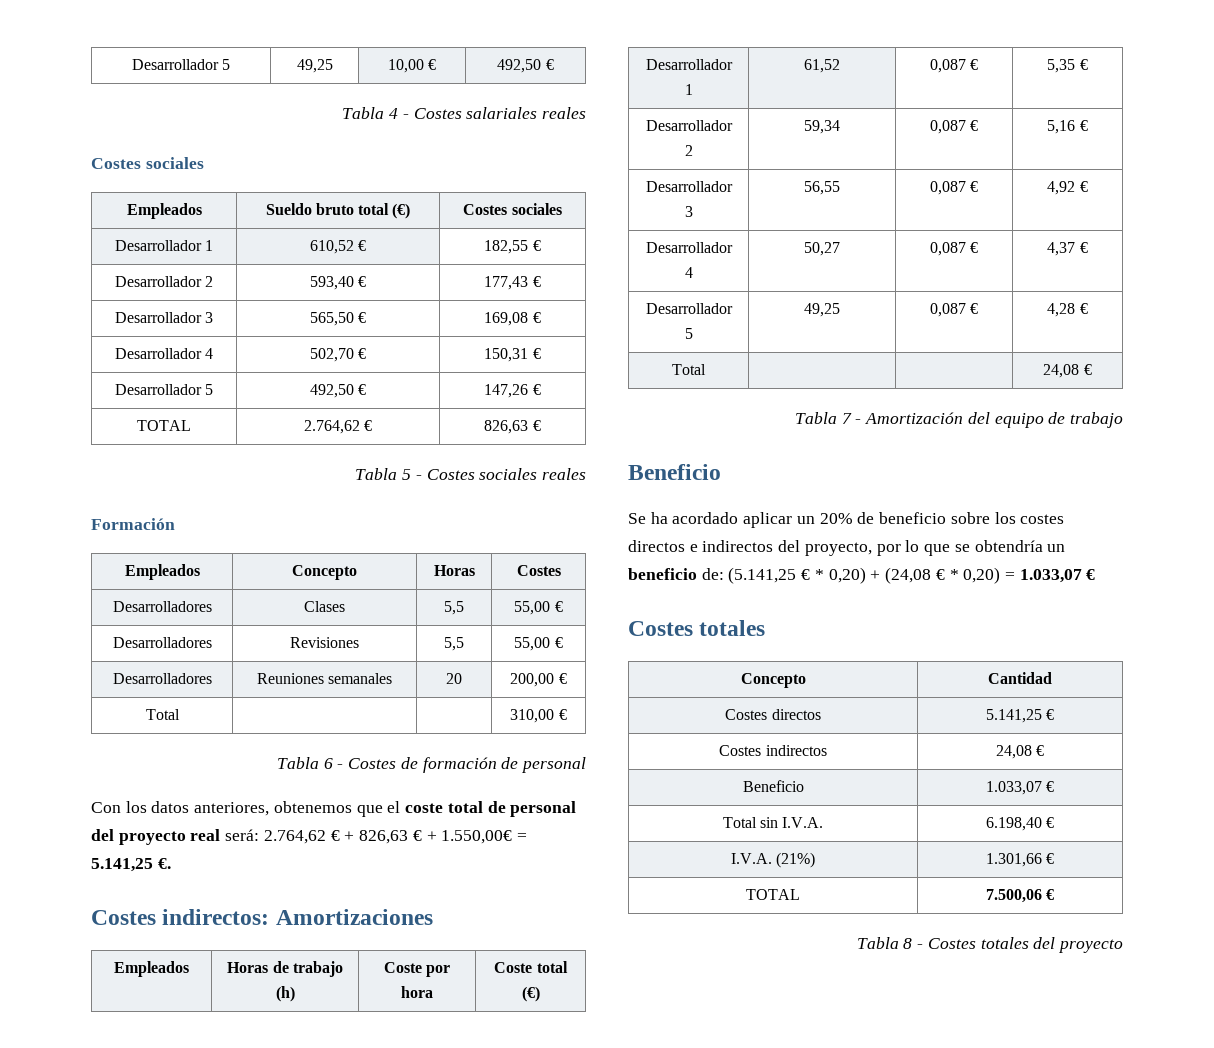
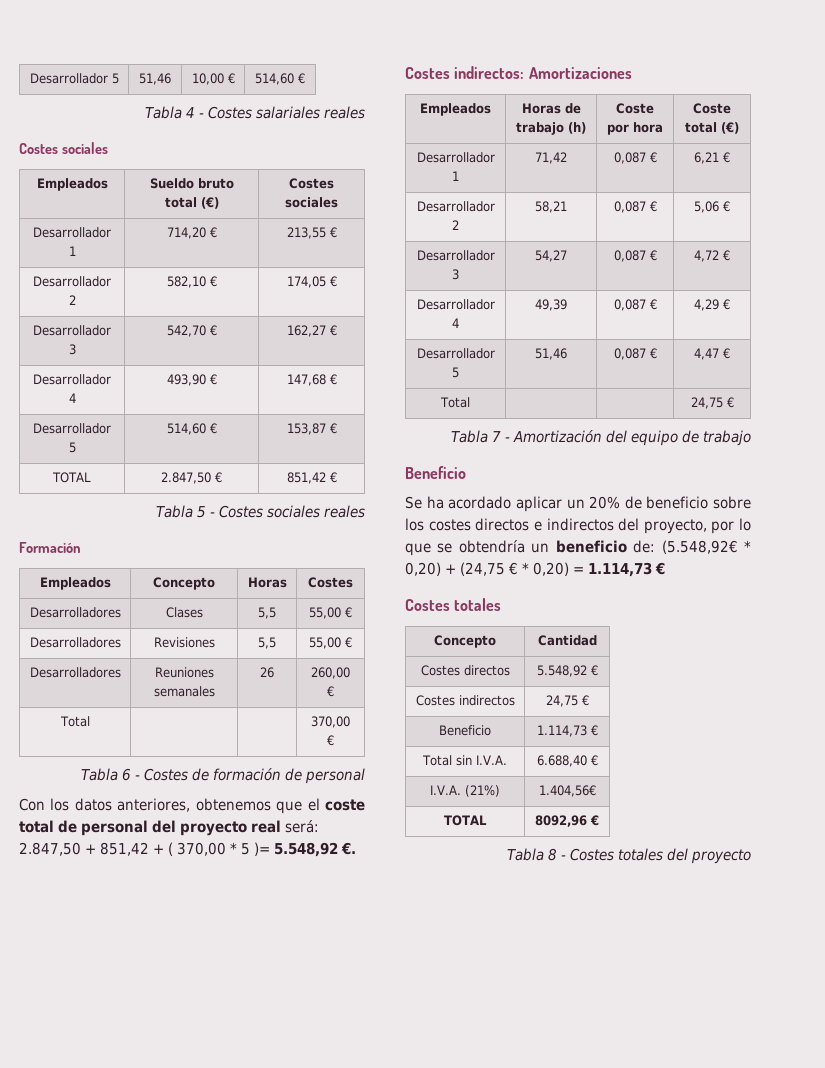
[131,59,231,70] [296,59,333,73] Desarrollador 5 | 49,25 -> [29,73,119,84] [139,73,171,85] Desarrollador 5 | 51,46
[497,59,542,73] 492,50 -> [255,73,294,85] 514,60
[309,240,367,254] [484,240,541,254] [114,276,214,287] [309,276,367,290] [484,276,541,290] [114,312,214,323] [309,312,367,326] [484,312,541,326] [114,348,214,359] [309,348,367,362] [484,348,541,362] [114,384,214,395] [309,384,367,398] [484,384,541,398] [137,420,191,431] [303,420,373,434] [484,420,529,434] 610,52 € | 182,55 € // Desarrollador 2 | 593,40 € | 177,43 € // Desarrollador 3 | 565,50 € | 169,08 € // Desarrollador 4 | 502,70 € | 150,31 € // Desarrollador 5 | 492,50 € | 147,26 € // TOTAL | 2.764,62 € | 826,63 -> [166,227,217,239] [286,227,337,239] [33,276,111,287] [68,295,76,305] [166,276,217,288] [286,276,337,288] [33,325,111,336] [68,344,76,355] [166,325,217,337] [286,325,337,337] [33,374,111,385] [68,393,76,403] [166,374,217,386] [286,374,337,386] [33,423,111,434] [68,442,76,453] [166,423,217,435] [286,423,337,435] [52,472,92,483] [161,472,222,484] [286,472,326,484] 714,20 € | 213,55 € // Desarrollador 2 | 582,10 € | 174,05 € // Desarrollador 3 | 542,70 € | 162,27 € // Desarrollador 4 | 493,90 € | 147,68 € // Desarrollador 5 | 514,60 € | 153,87 € // TOTAL | 2.847,50 € | 851,42
[446,673,462,684] [510,673,567,687] [145,709,180,720] [510,709,555,723] 20 | 200,00 € // Total | | | 310,00 -> [260,667,274,678] [311,667,350,679] [327,686,334,697] [59,716,90,727] [311,716,350,728] 26 | 260,00 € // Total | | | 370,00
[263,830,527,844] [91,858,153,872] 2.764,62 € + 826,63 € + 1.550,00€ = 5.141,25 -> [19,842,338,857] 2.847,50 + 851,42 + ( 370,00 * 5 )= 5.548,92
[804,59,840,73] [929,59,979,73] [1047,59,1088,73] [645,120,733,131] [684,145,693,156] [804,120,840,134] [929,120,979,134] [1047,120,1088,134] [645,181,733,192] [684,206,693,217] [804,181,840,195] [929,181,979,195] [1047,181,1088,195] [645,242,733,253] [684,267,693,278] [804,242,840,256] [929,242,979,256] [1047,242,1088,256] [645,303,733,314] [684,328,693,339] [804,303,840,317] [929,303,979,317] [1047,303,1088,317] [672,364,706,375] [1043,364,1080,378] 61,52 | 0,087 € | 5,35 € // Desarrollador 2 | 59,34 | 0,087 € | 5,16 € // Desarrollador 3 | 56,55 | 0,087 € | 4,92 € // Desarrollador 4 | 50,27 | 0,087 € | 4,37 € // Desarrollador 5 | 49,25 | 0,087 € | 4,28 € // Total | | | 24,08 -> [535,152,567,164] [613,152,657,164] [694,152,730,164] [416,201,495,212] [452,220,459,230] [535,201,567,213] [613,201,657,213] [694,201,730,213] [416,250,495,261] [452,269,459,280] [535,250,567,262] [613,250,657,262] [694,250,730,262] [416,299,495,310] [452,318,459,328] [535,299,567,311] [613,299,657,311] [694,299,730,311] [416,348,495,359] [452,367,459,378] [535,348,567,360] [613,348,657,360] [694,348,730,360] [440,397,471,408] [690,397,723,409] 71,42 | 0,087 € | 6,21 € // Desarrollador 2 | 58,21 | 0,087 € | 5,06 € // Desarrollador 3 | 54,27 | 0,087 € | 4,72 € // Desarrollador 4 | 49,39 | 0,087 € | 4,29 € // Desarrollador 5 | 51,46 | 0,087 € | 4,47 € // Total | | | 24,75
[728,567,811,584] (5.141,25 € -> [661,540,738,554] (5.548,92€
[885,567,932,584] (24,08 -> [460,562,505,576] (24,75
[1019,569,1082,583] 1.033,07 -> [588,562,652,577] 1.114,73
[985,709,1042,723] 5.141,25 -> [536,665,587,677] 5.548,92
[995,745,1032,759] 24,08 -> [545,695,578,707] 24,75
[985,781,1042,795] 1.033,07 -> [536,725,587,737] 1.114,73
[985,817,1042,831] 6.198,40 -> [536,755,587,767] 6.688,40
[985,853,1055,867] [746,889,800,900] [985,889,1042,903] 1.301,66 € // TOTAL | 7.500,06 -> [538,785,596,797] [444,815,488,826] [535,815,587,827] 1.404,56€ // TOTAL | 8092,96

